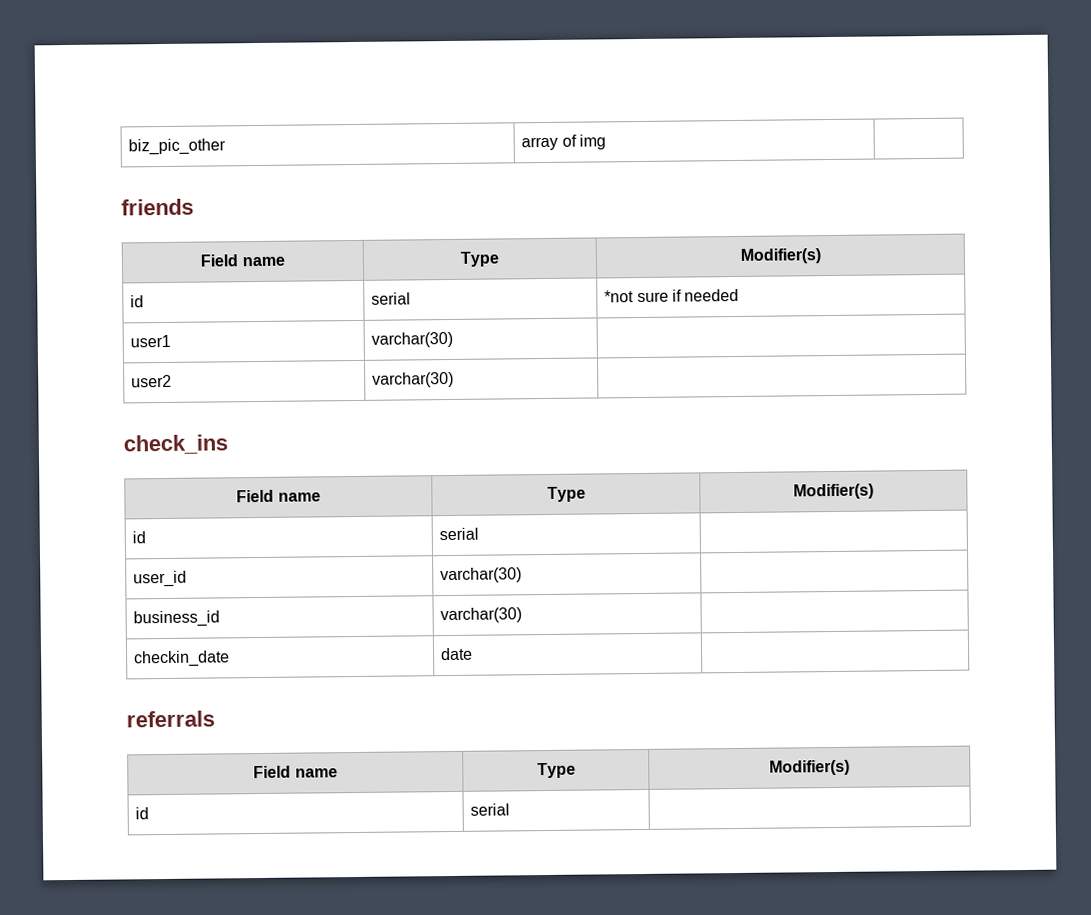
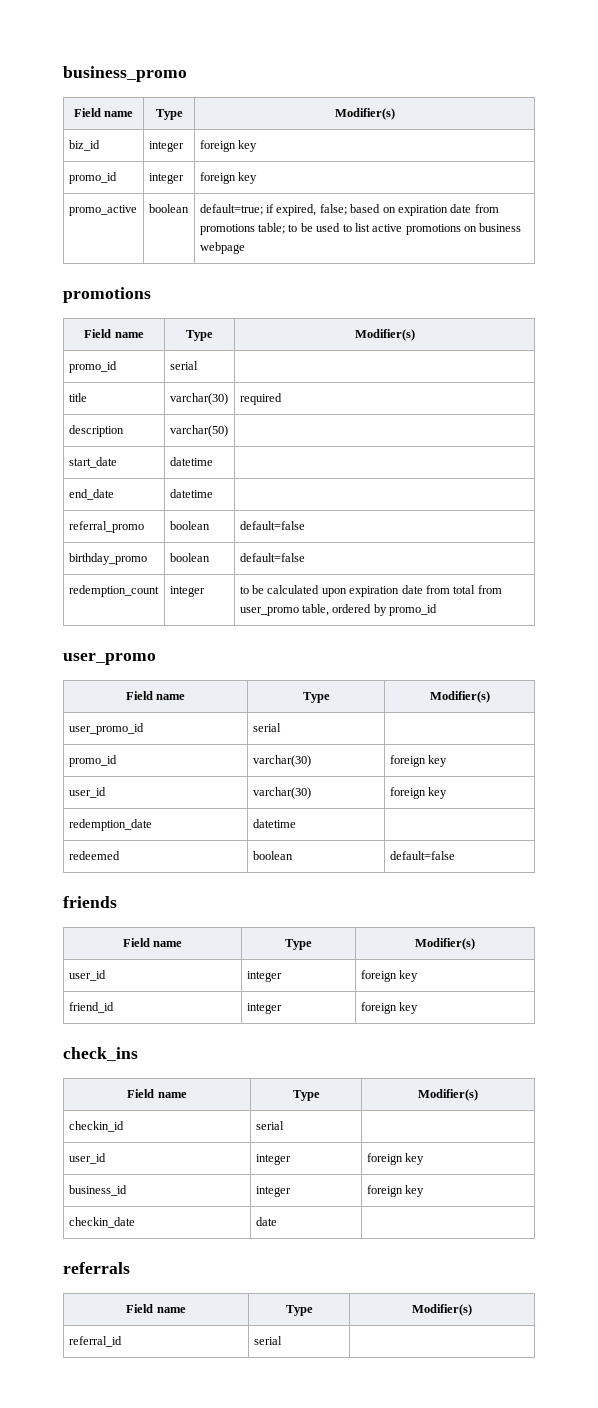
[128,138,227,156] [521,134,606,151] biz_pic_other | array of img | -> [63,66,187,82] [73,108,134,117] [155,109,183,120] [334,108,395,120] [68,140,100,151] [148,141,184,152] [199,140,257,152] [68,172,117,184] [148,173,184,184] [199,172,257,184] [68,205,137,216] [148,204,189,213] [199,204,499,216] [199,223,522,235] [199,242,245,254] [63,287,151,303] [84,329,144,338] [186,330,213,341] [354,329,415,341] [68,361,117,373] [169,361,198,370] [68,393,87,402] [169,393,228,405] [239,393,282,405] [68,425,124,437] [169,425,228,437] [68,457,117,468] [169,457,213,466] [68,489,114,500] [169,489,213,498] [68,521,144,533] [169,521,210,530] [239,521,305,530] [68,553,147,565] [169,553,210,562] [239,553,305,562] [68,585,159,597] [169,586,205,597] [239,585,502,597] [239,604,438,616] [63,653,156,665] [125,691,186,700] [302,692,330,703] [429,691,490,703] [68,723,144,735] [252,723,281,732] [68,755,117,767] [252,755,311,767] [389,755,447,767] [68,787,106,798] [252,787,311,799] [389,787,447,799] [68,819,152,831] [252,819,296,828] [68,851,120,860] [252,851,293,860] [389,851,455,860] business_promo // Field name | Type | Modifier(s) // biz_id | integer | foreign key // promo_id | integer | foreign key // promo_active | boolean | default=true; if expired, false; based on expiration date from promotions table; to be used to list active promotions on business webpage // promotions // Field name | Type | Modifier(s) // promo_id | serial | // title | varchar(30) | required // description | varchar(50) | // start_date | datetime | // end_date | datetime | // referral_promo | boolean | default=false // birthday_promo | boolean | default=false // redemption_count | integer | to be calculated upon expiration date from total from user_promo table, ordered by promo_id // user_promo // Field name | Type | Modifier(s) // user_promo_id | serial | // promo_id | varchar(30) | foreign key // user_id | varchar(30) | foreign key // redemption_date | datetime | // redeemed | boolean | default=false
[130,295,145,308] [371,292,412,305] [604,288,740,303] [130,334,172,348] [371,331,454,348] [131,374,173,388] [372,371,455,388] id | serial | *not sure if needed // user1 | varchar(30) | // user2 | varchar(30) | -> [68,970,106,981] [246,971,282,982] [360,970,418,982] [68,1002,114,1013] [246,1003,282,1014] [360,1002,418,1014] user_id | integer | foreign key // friend_id | integer | foreign key
[132,531,147,544] id -> [68,1121,124,1132] checkin_id
[440,567,523,584] [133,610,221,628] [440,607,523,624] varchar(30) | // business_id | varchar(30) | -> [255,1154,291,1165] [366,1153,424,1165] [68,1185,127,1196] [255,1186,291,1197] [366,1185,424,1197] integer | foreign key // business_id | integer | foreign key
[135,807,150,820] id -> [68,1336,122,1347] referral_id

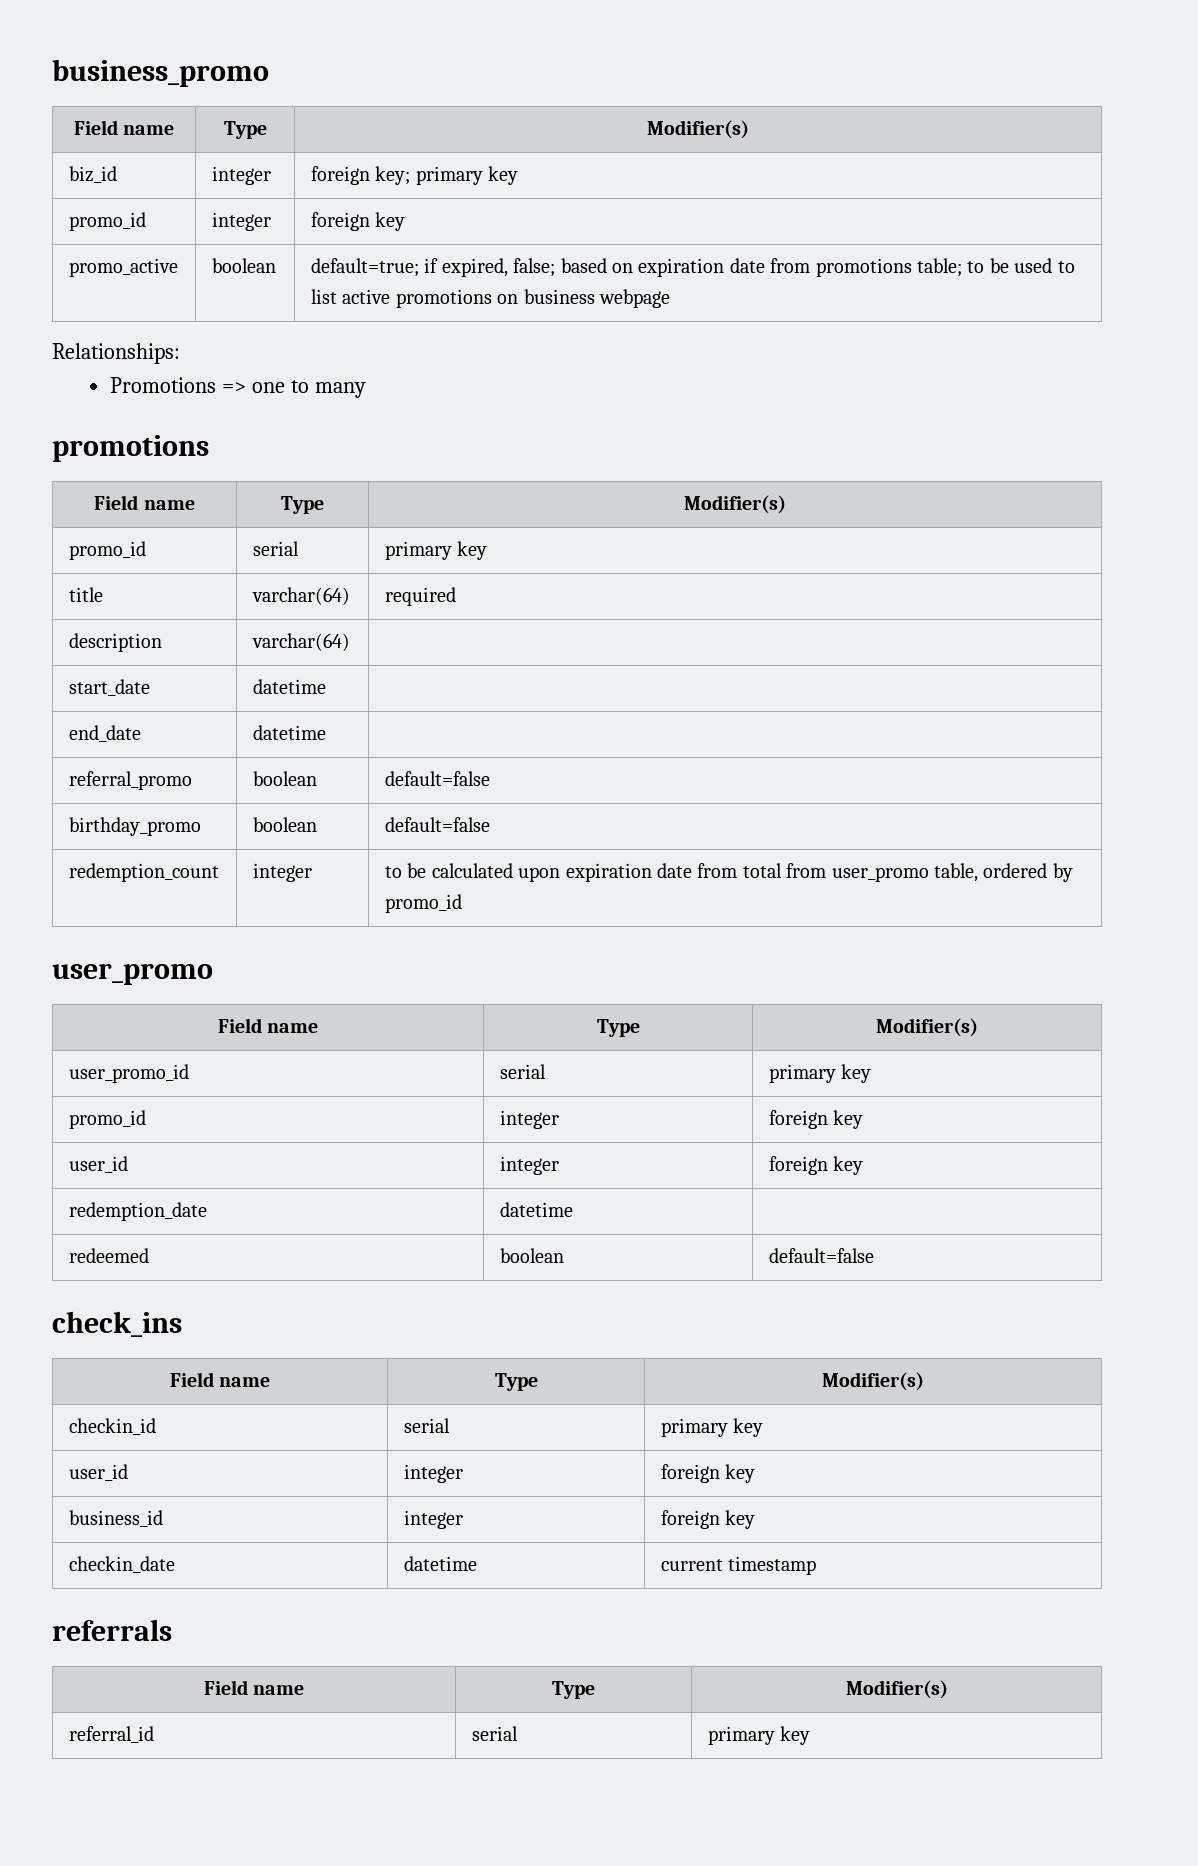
(236, 146) none -> [375,166,483,185] key; primary
(245, 248) none -> [52,343,180,364] [109,377,366,398] // Relationships: // Promotions => one to many
(198, 365) none -> [384,541,488,560] primary key
[169,393,228,405] varchar(30) -> [251,587,350,605] varchar(64)
[169,425,228,437] varchar(50) -> [251,633,350,651] varchar(64)
[68,755,117,767] [252,755,311,767] // promo_id | varchar(30) -> [768,1064,872,1083] [68,1110,146,1129] [499,1110,559,1129] primary key // promo_id | integer
[252,787,311,799] varchar(30) -> [499,1156,559,1175] integer
[63,896,117,908] [122,938,183,947] [285,939,312,950] [415,938,475,950] [68,970,106,981] [246,971,282,982] [360,970,418,982] [68,1002,114,1013] [246,1003,282,1014] [360,1002,418,1014] // friends // Field name | Type | Modifier(s) // user_id | integer | foreign key // friend_id | integer | foreign key -> (874, 1255) none
(284, 1125) none -> [660,1418,764,1437] primary key
[255,1217,277,1226] date | -> [403,1556,477,1571] [660,1556,817,1575] datetime | current timestamp
(282, 1340) none -> [707,1726,811,1745] primary key

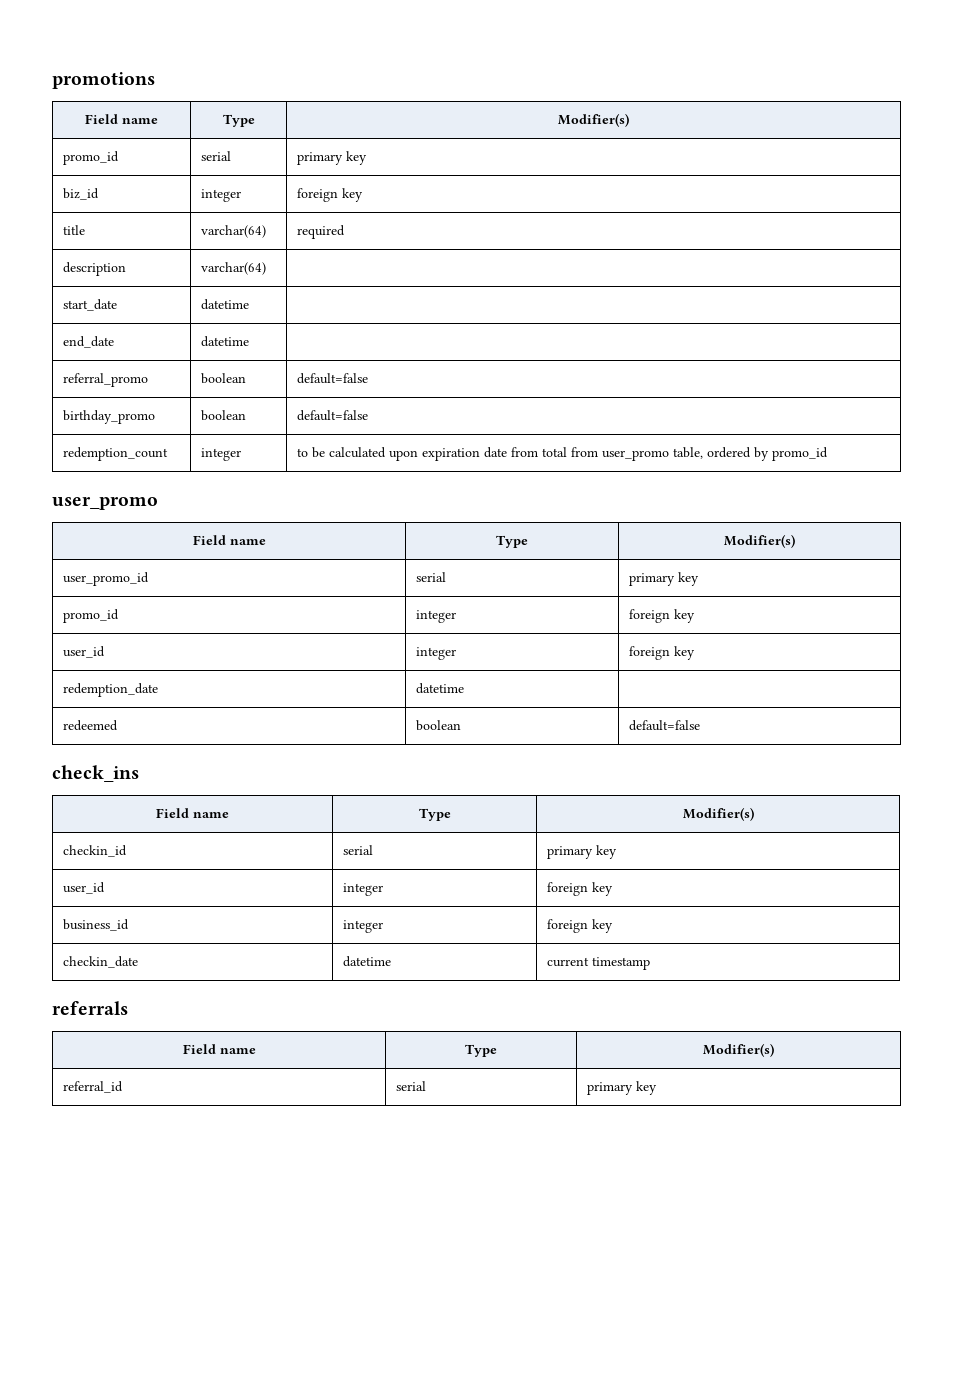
[52,59,269,87] [73,120,175,135] [223,121,267,139] [647,120,749,139] [68,166,117,183] [211,166,271,185] [310,166,519,185] [68,212,146,231] [211,212,271,231] [310,212,406,231] [68,258,178,277] [211,258,276,273] [310,258,1075,277] [310,289,670,308] [52,343,180,364] [109,377,366,398] business_promo // Field name | Type | Modifier(s) // biz_id | integer | foreign key; primary key // promo_id | integer | foreign key // promo_active | boolean | default=true; if expired, false; based on expiration date from promotions table; to be used to list active promotions on business webpage // Relationships: // Promotions => one to many // -> (52, 80) none
(488, 550) none -> [63,188,100,200] [201,189,242,202] [297,188,364,202] // biz_id | integer | foreign key

